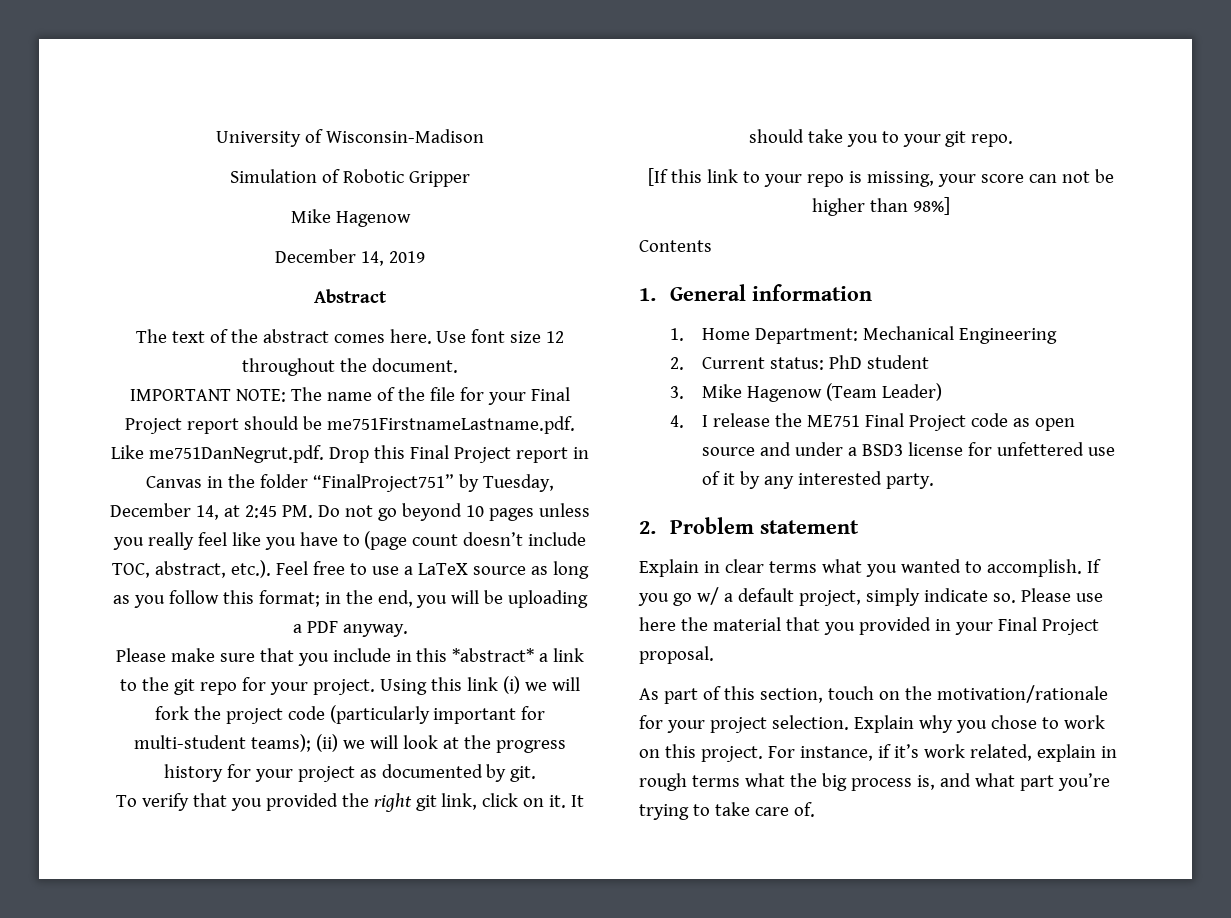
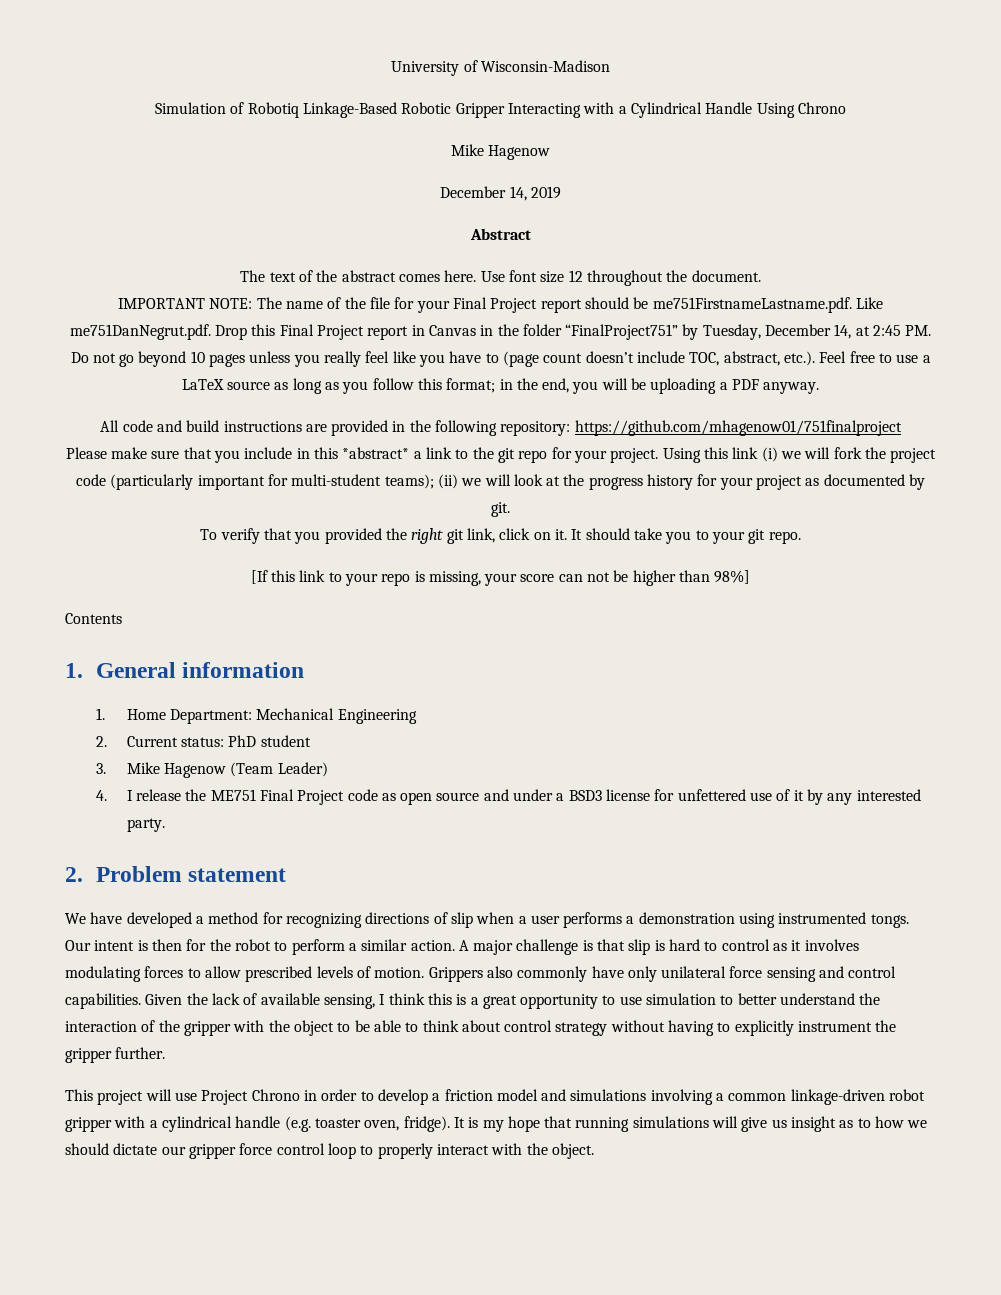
(341, 176) none -> [247,102,398,118] Robotiq Linkage-Based
(470, 179) none -> [507,102,846,118] Interacting with a Cylindrical Handle Using Chrono
(408, 630) none -> [100,420,902,436] // All code and build instructions are provided in the following repository: https://github.com/mhagenow01/751finalproject
[639,559,1101,577] [638,587,1103,606] [639,617,1099,635] [639,646,714,664] [639,685,1108,704] [639,715,1105,733] [639,744,1117,762] [639,773,1110,791] [639,802,815,820] Explain in clear terms what you wanted to accomplish. If you go w/ a default project, simply indicate so. Please use here the material that you provided in your Final Project proposal. // As part of this section, touch on the motivation/rationale for your project selection. Explain why you chose to work on this project. For instance, if it’s work related, explain in rough terms what the big process is, and what part you’re trying to take care of. -> [65,912,909,928] [65,939,859,955] [65,966,897,982] [65,993,881,1009] [65,1020,897,1036] [65,1047,166,1063] [65,1089,926,1105] [65,1116,928,1132] [65,1143,594,1159] We have developed a method for recognizing directions of slip when a user performs a demonstration using instrumented tongs. Our intent is then for the robot to perform a similar action. A major challenge is that slip is hard to control as it involves modulating forces to allow prescribed levels of motion. Grippers also commonly have only unilateral force sensing and control capabilities. Given the lack of available sensing, I think this is a great opportunity to use simulation to better understand the interaction of the gripper with the object to be able to think about control strategy without having to explicitly instrument the gripper further. // This project will use Project Chrono in order to develop a friction model and simulations involving a common linkage-driven robot gripper with a cylindrical handle (e.g. toaster oven, fridge). It is my hope that running simulations will give us insight as to how we should dictate our gripper force control loop to properly interact with the object.

